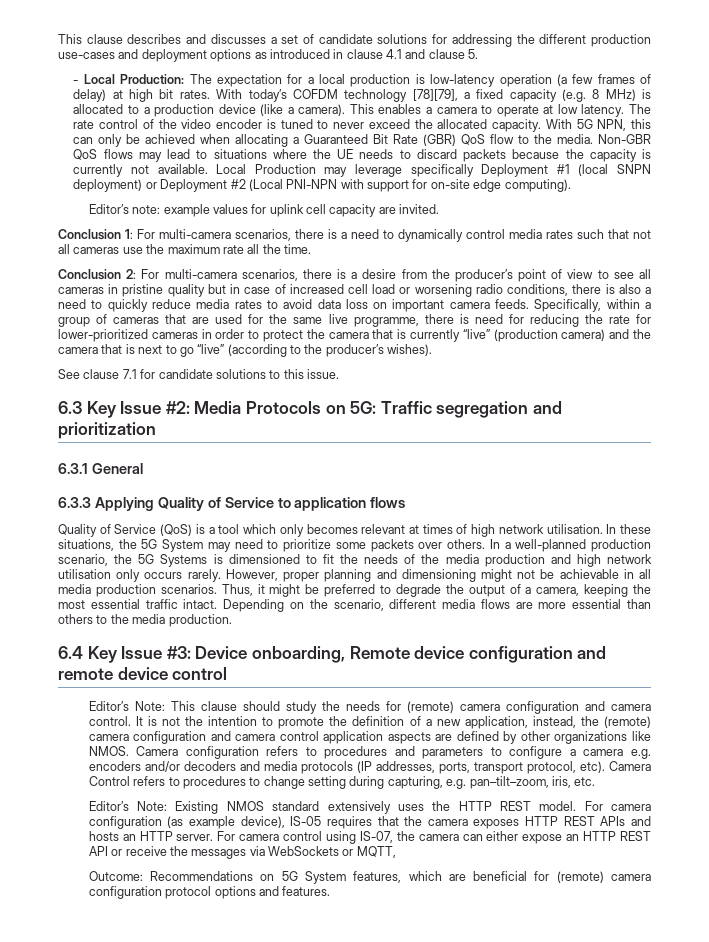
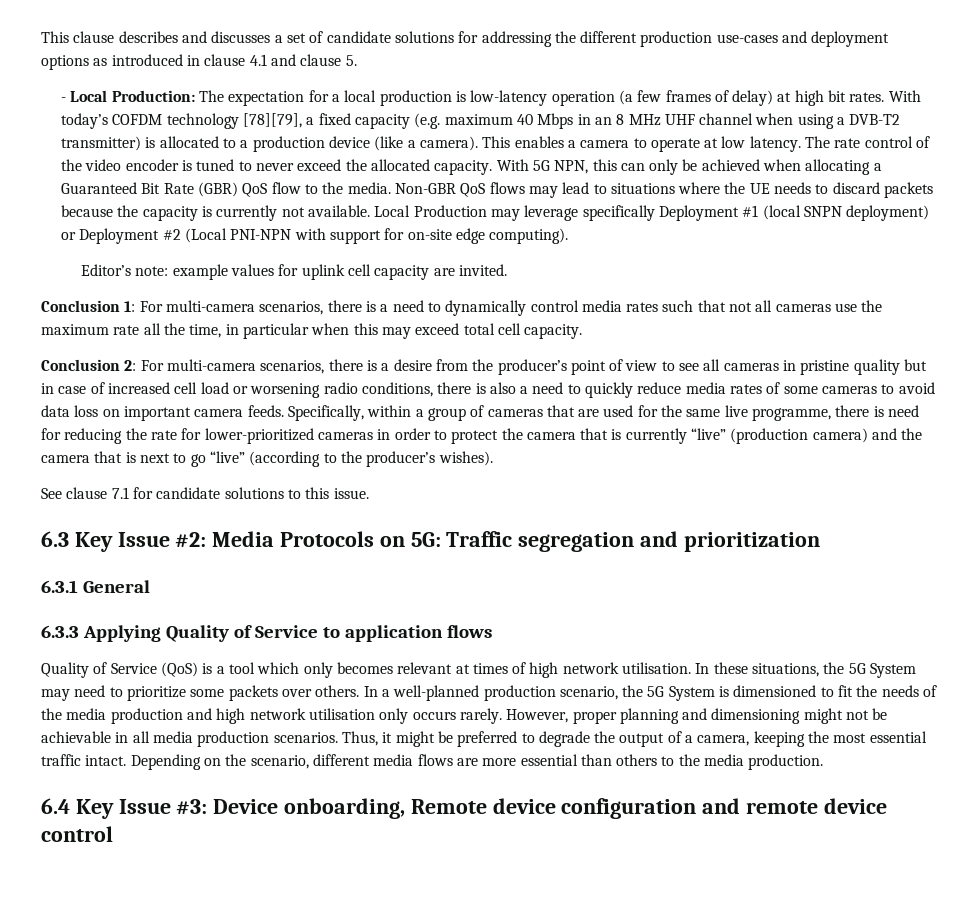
[592,89,636,101] 8 MHz) -> [444,113,901,129] [61,136,142,151] maximum 40 Mbps in an 8 MHz UHF channel when using a DVB-T2 transmitter)
[284,244,311,254] time. -> [189,323,583,339] time, in particular when this may exceed total cell capacity.
(262, 304) none -> [766,382,878,394] of some cameras
[160,554,208,567] Systems -> [668,686,715,701] System
[88,701,651,714] [88,716,652,729] [88,731,651,744] [88,746,651,759] [88,761,651,774] [88,776,596,789] [88,801,652,814] [88,816,651,829] [88,831,652,844] [88,846,396,859] [88,871,652,884] [88,886,331,899] // Editor’s Note: This clause should study the needs for (remote) camera configuration and camera control. It is not the intention to promote the definition of a new application, instead, the (remote) camera configuration and camera control application aspects are defined by other organizations like NMOS. Camera configuration refers to procedures and parameters to configure a camera e.g. encoders and/or decoders and media protocols (IP addresses, ports, transport protocol, etc). Camera Control refers to procedures to change setting during capturing, e.g. pan–tilt–zoom, iris, etc. // Editor’s Note: Existing NMOS standard extensively uses the HTTP REST model. For camera configuration (as example device), IS-05 requires that the camera exposes HTTP REST APIs and hosts an HTTP server. For camera control using IS-07, the camera can either expose an HTTP REST API or receive the messages via WebSockets or MQTT, // Outcome: Recommendations on 5G System features, which are beneficial for (remote) camera configuration protocol options and features. -> (113, 834) none

